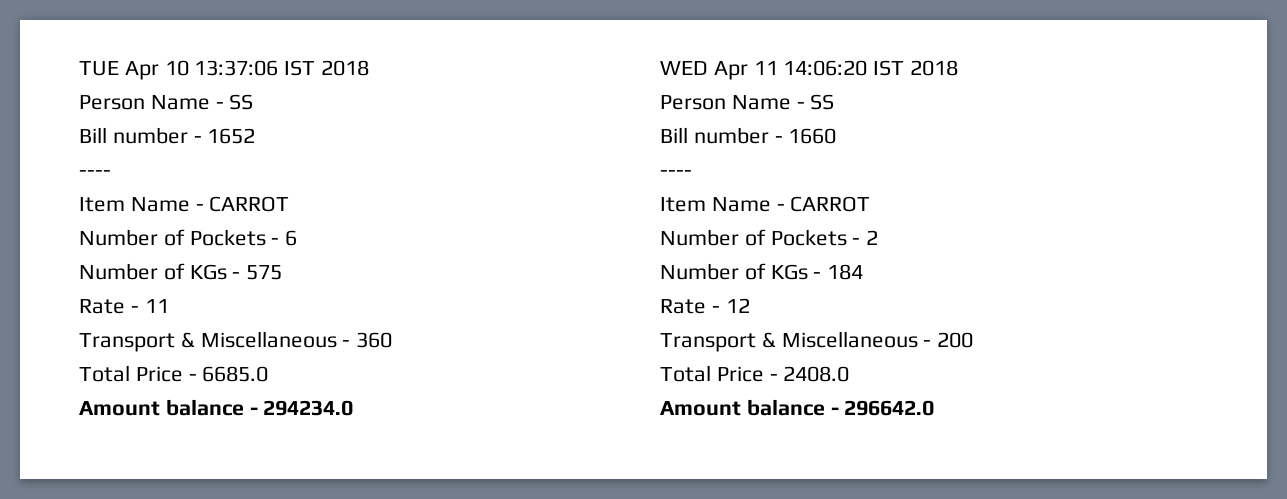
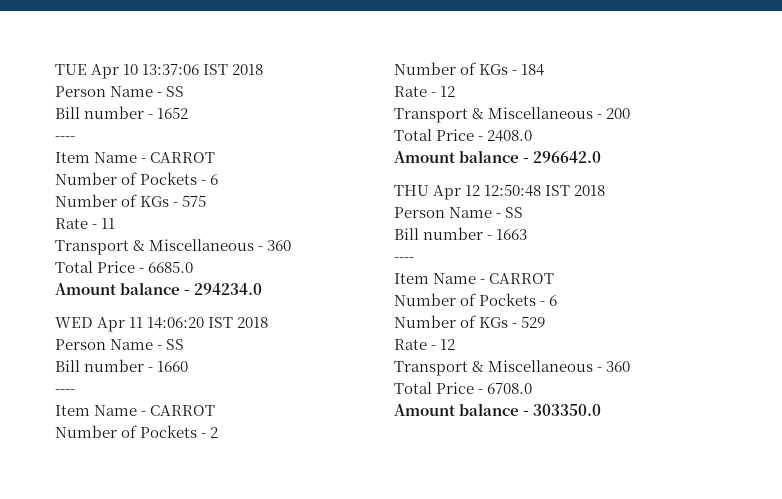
(935, 408) none -> [394,184,606,200] [394,207,524,218] [394,227,528,240] [394,257,414,262] [394,273,555,284] [394,293,558,306] [394,315,546,328] [394,339,456,350] [394,360,631,376] [394,382,533,394] [394,403,602,416] // THU Apr 12 12:50:48 IST 2018 // Person Name - SS // Bill number - 1663 // ---- // Item Name - CARROT // Number of Pockets - 6 // Number of KGs - 529 // Rate - 12 // Transport & Miscellaneous - 360 // Total Price - 6708.0 // Amount balance - 303350.0

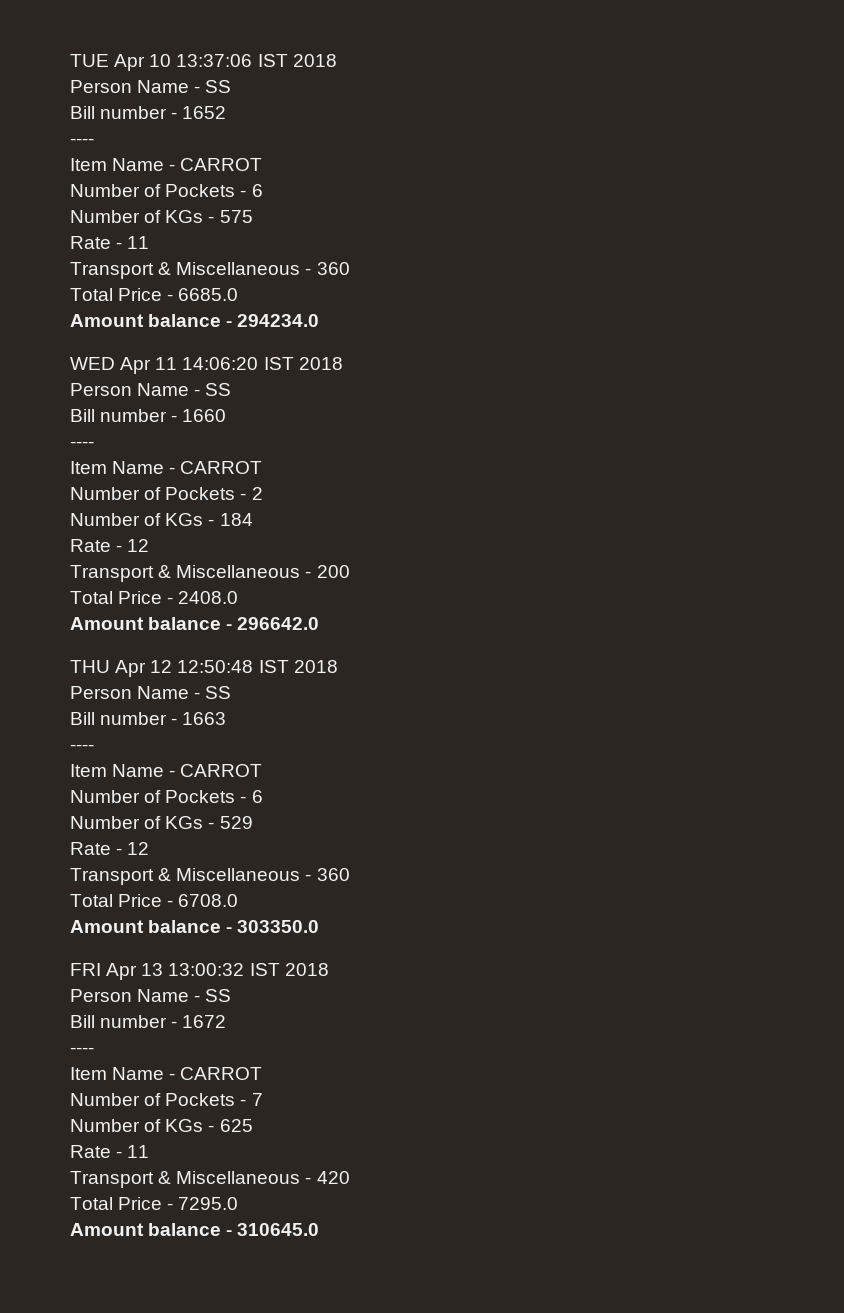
(602, 410) none -> [70,963,329,980] [70,989,232,1002] [70,1015,227,1028] [70,1047,94,1054] [70,1067,263,1080] [70,1093,263,1106] [70,1119,253,1132] [70,1145,150,1158] [70,1171,350,1188] [70,1197,239,1210] [70,1223,320,1236] // FRI Apr 13 13:00:32 IST 2018 // Person Name - SS // Bill number - 1672 // ---- // Item Name - CARROT // Number of Pockets - 7 // Number of KGs - 625 // Rate - 11 // Transport & Miscellaneous - 420 // Total Price - 7295.0 // Amount balance - 310645.0

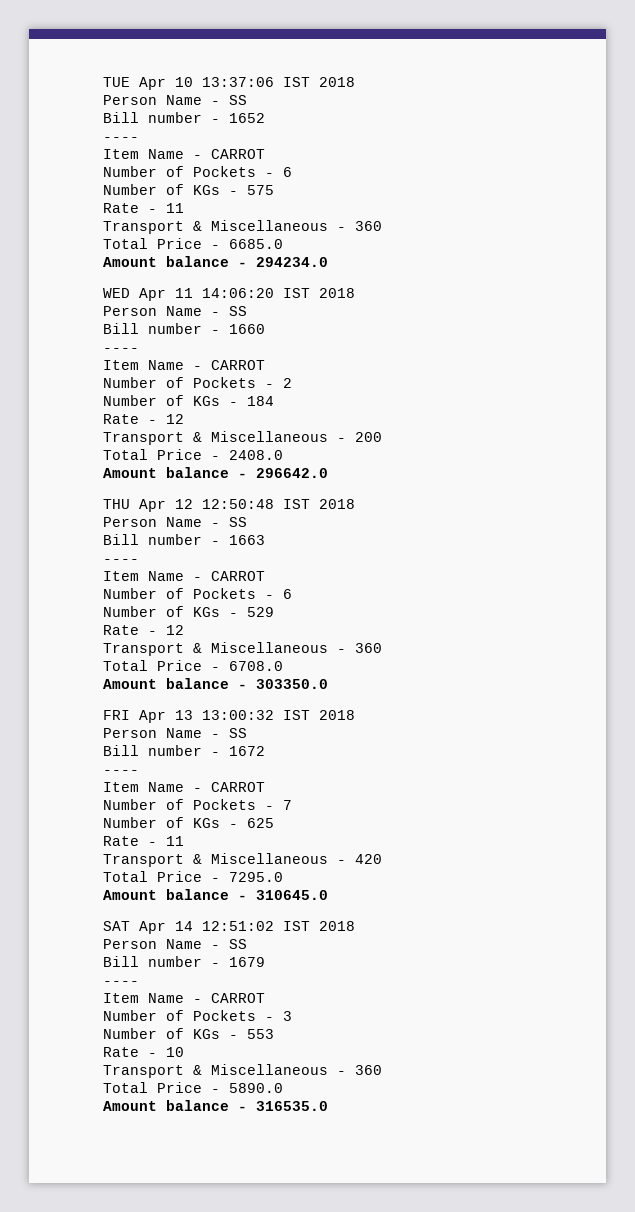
(320, 1229) none -> [103,921,355,934] [103,939,247,949] [103,956,265,967] [103,981,139,985] [103,993,265,1003] [103,1010,292,1021] [103,1028,274,1039] [103,1047,184,1057] [103,1064,382,1078] [103,1082,283,1093] [103,1100,328,1111] // SAT Apr 14 12:51:02 IST 2018 // Person Name - SS // Bill number - 1679 // ---- // Item Name - CARROT // Number of Pockets - 3 // Number of KGs - 553 // Rate - 10 // Transport & Miscellaneous - 360 // Total Price - 5890.0 // Amount balance - 316535.0

